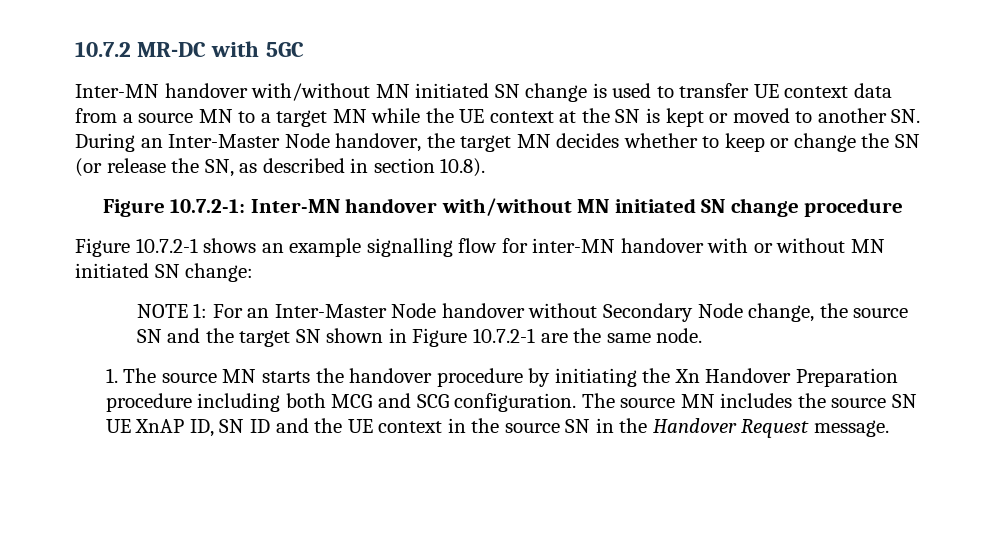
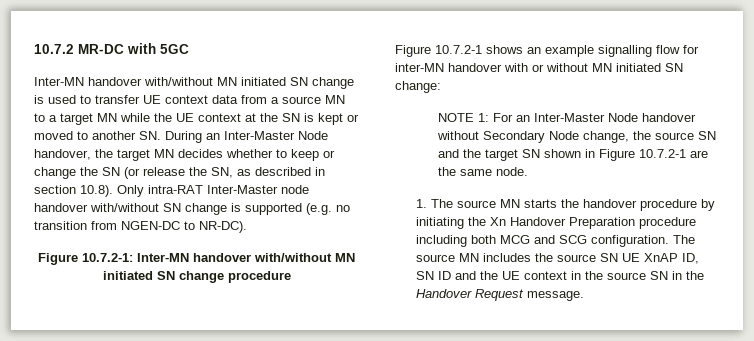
(486, 167) none -> [117,185,309,197] [34,203,350,215] [34,221,247,233] Only intra-RAT Inter-Master node handover with/without SN change is supported (e.g. no transition from NGEN-DC to NR-DC).

